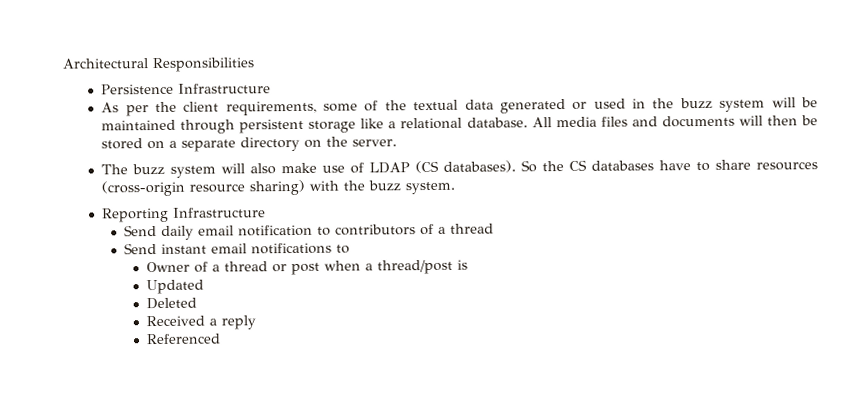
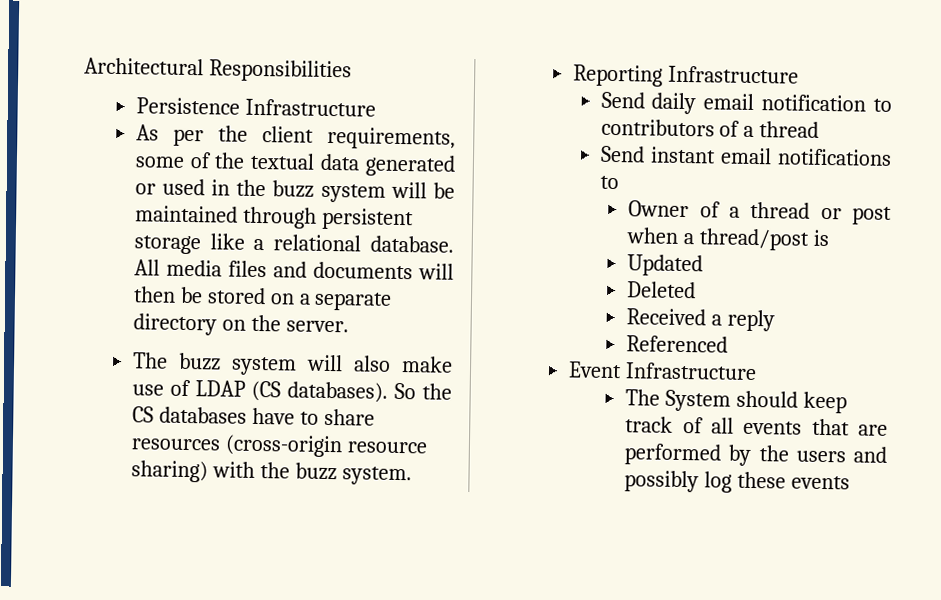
(222, 339) none -> [567,361,757,381] [625,389,848,414] [625,416,888,436] [624,443,887,466] [624,470,851,493] // Event Infrastructure // The System should keep track of all events that are performed by the users and possibly log these events

